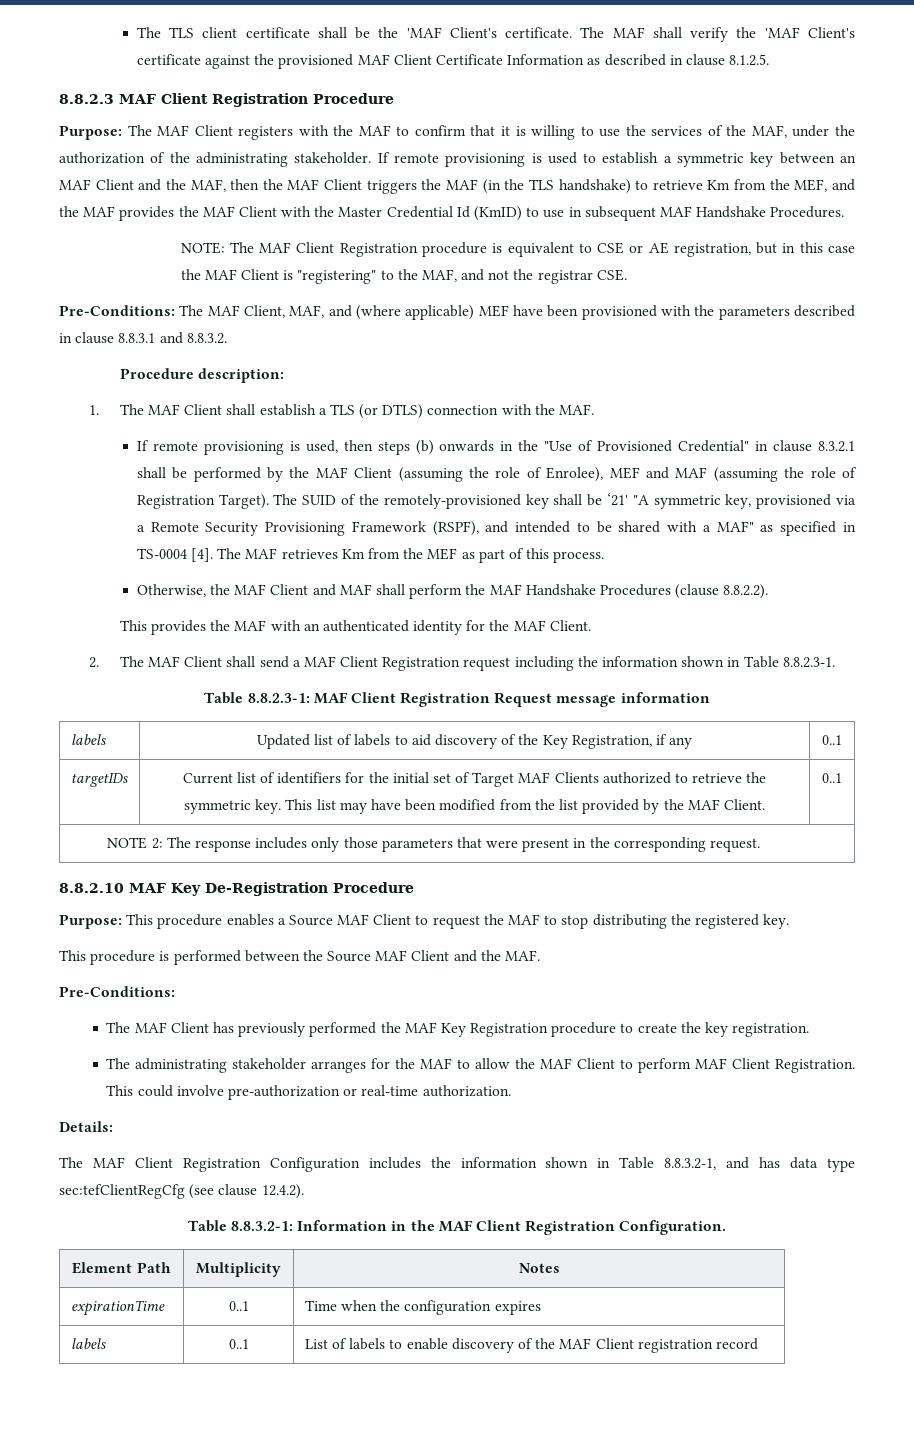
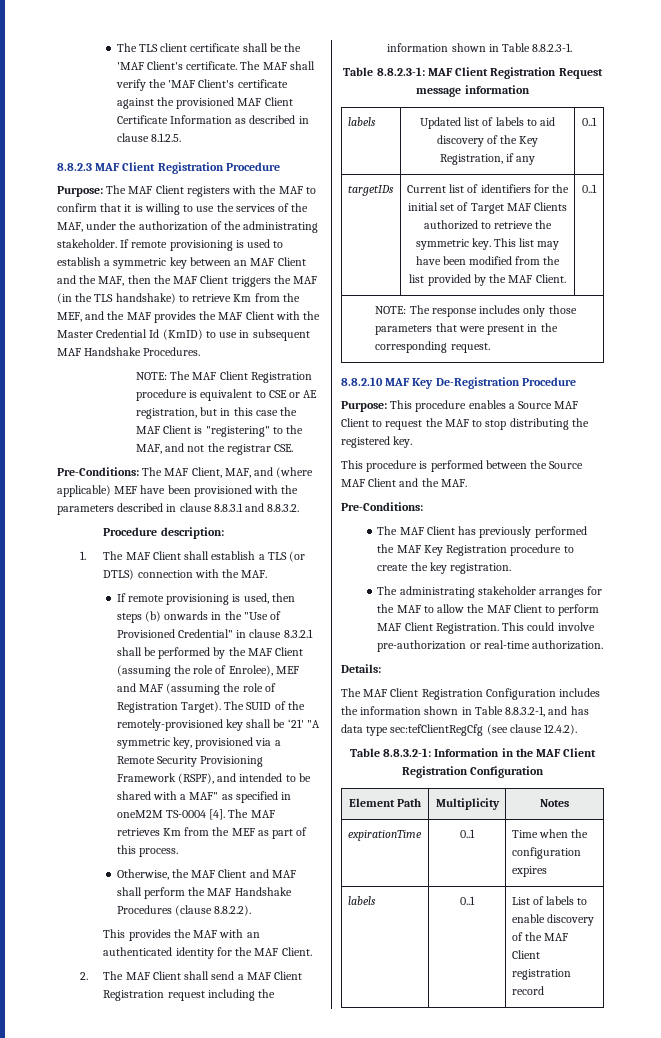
(857, 527) none -> [116,810,163,818] oneM2M
[107,837,163,849] NOTE 2: -> [375,306,407,314] NOTE:
[619,1220,727,1235] Configuration. -> [470,766,545,778] Configuration

